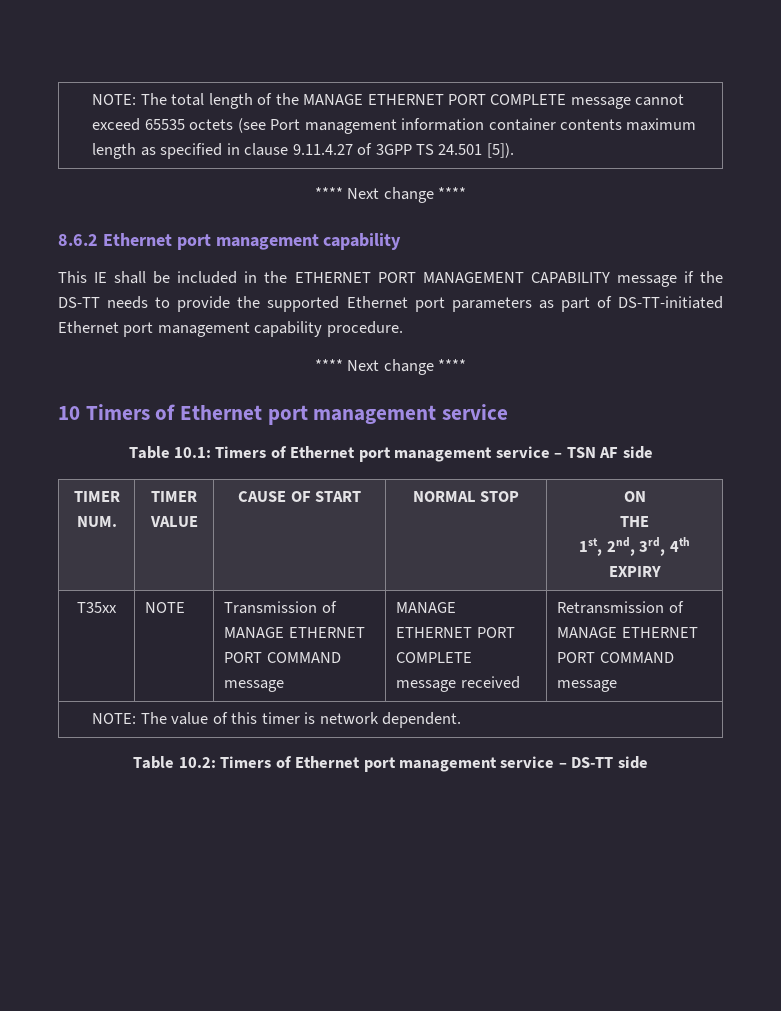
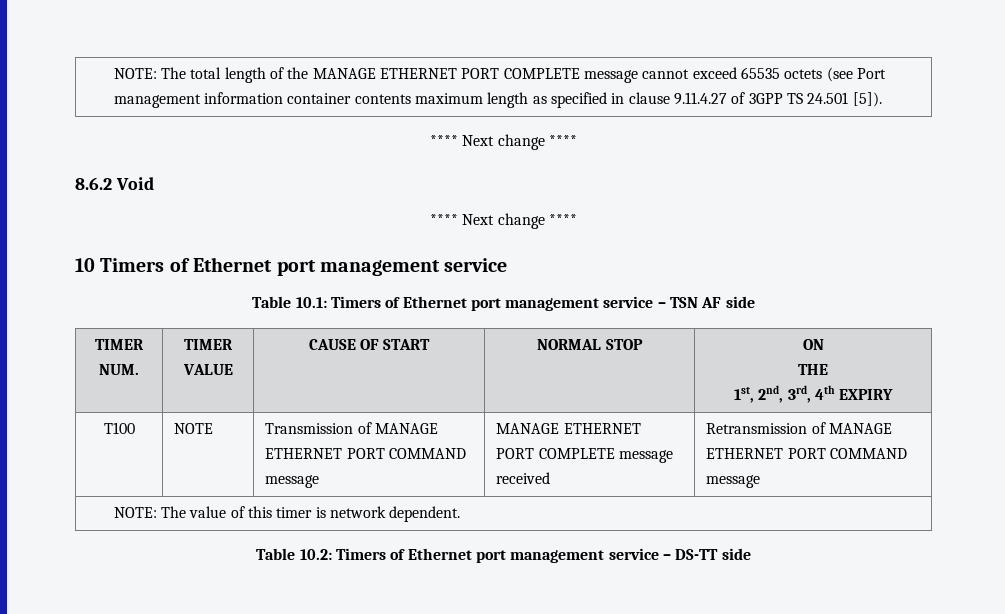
[102,233,402,250] [58,271,724,287] [58,296,723,312] [58,321,403,337] Ethernet port management capability // This IE shall be included in the ETHERNET PORT MANAGEMENT CAPABILITY message if the DS-TT needs to provide the supported Ethernet port parameters as part of DS-TT-initiated Ethernet port management capability procedure. -> [115,177,154,190] Void
[77,602,117,613] T35xx -> [103,422,135,434] T100

